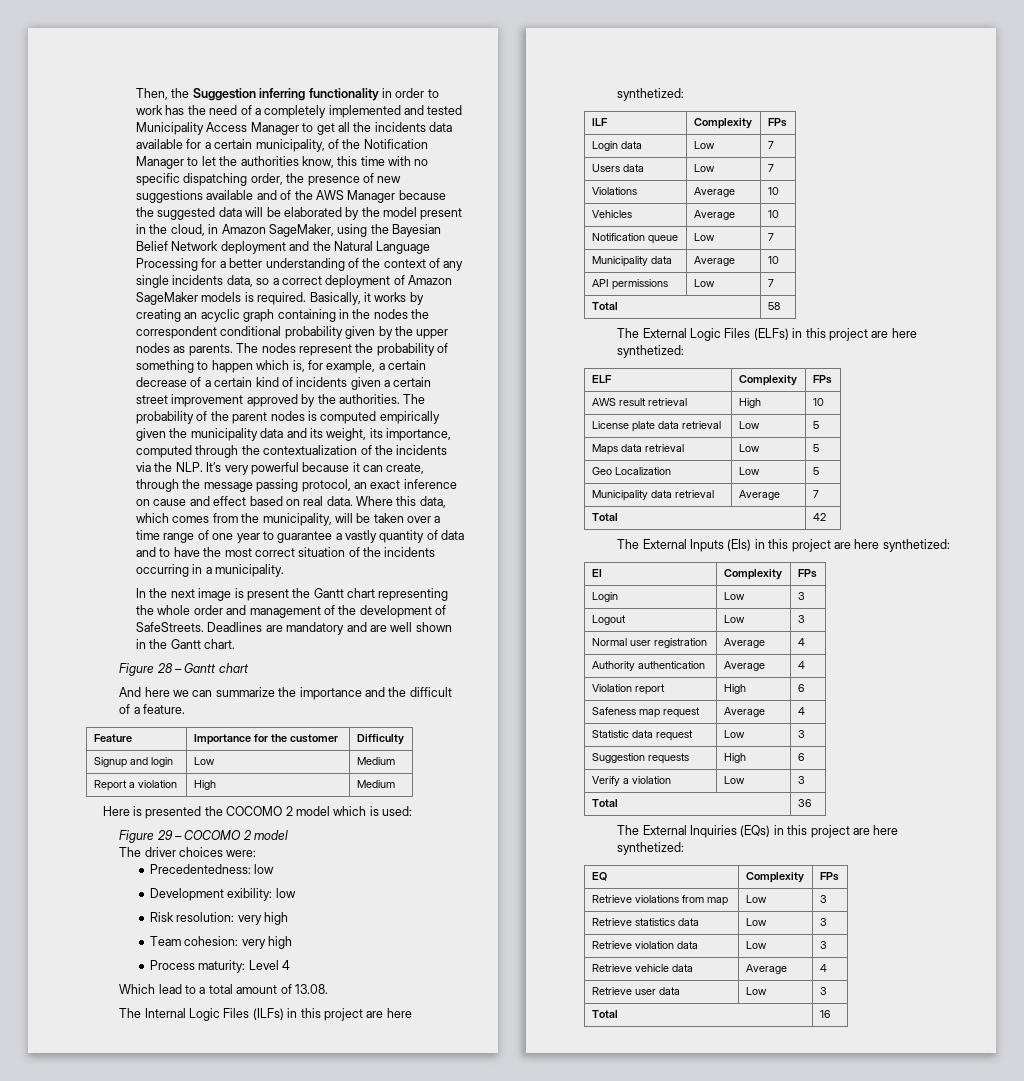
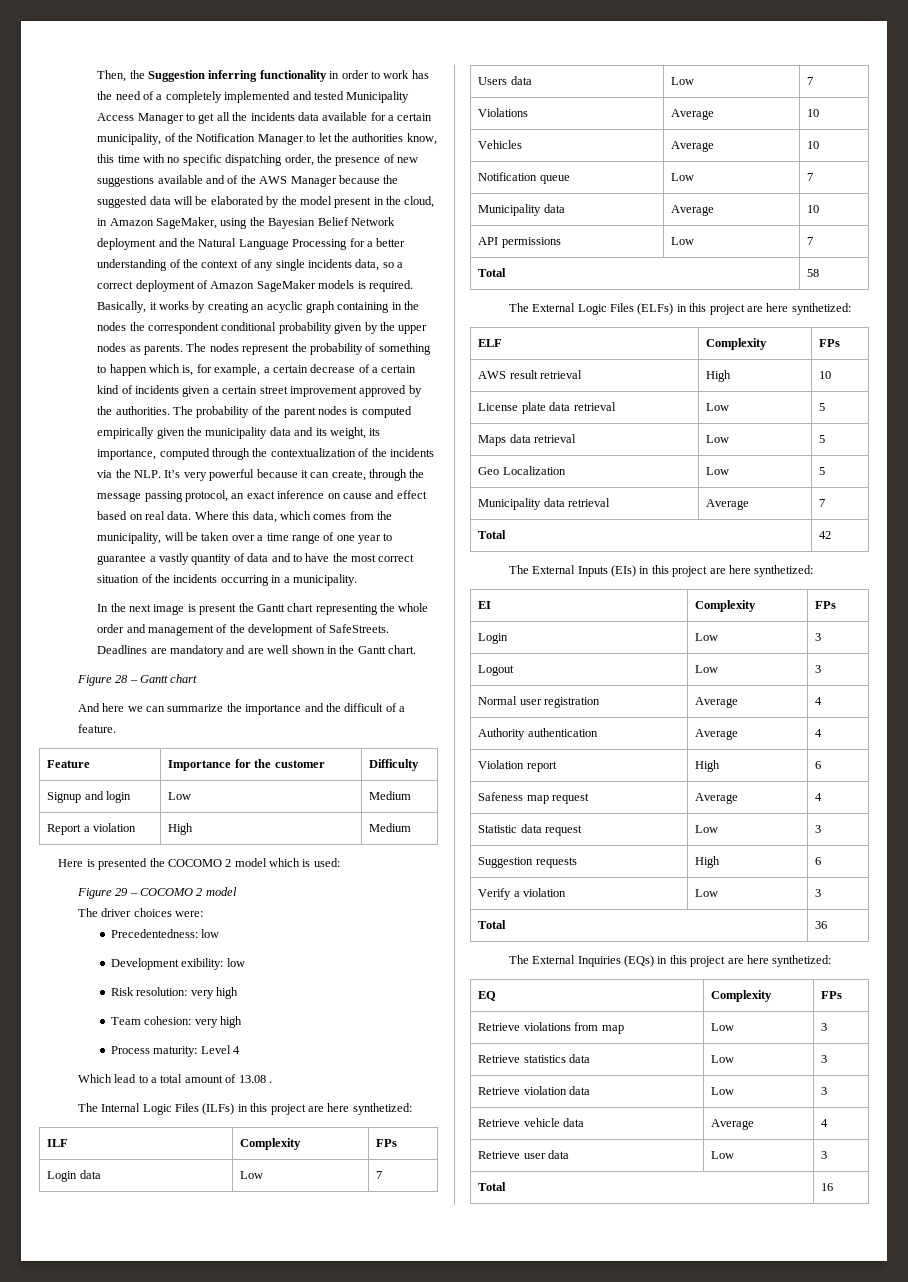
[294,984,328,994] 13.08. -> [238,1075,272,1083] 13.08 .

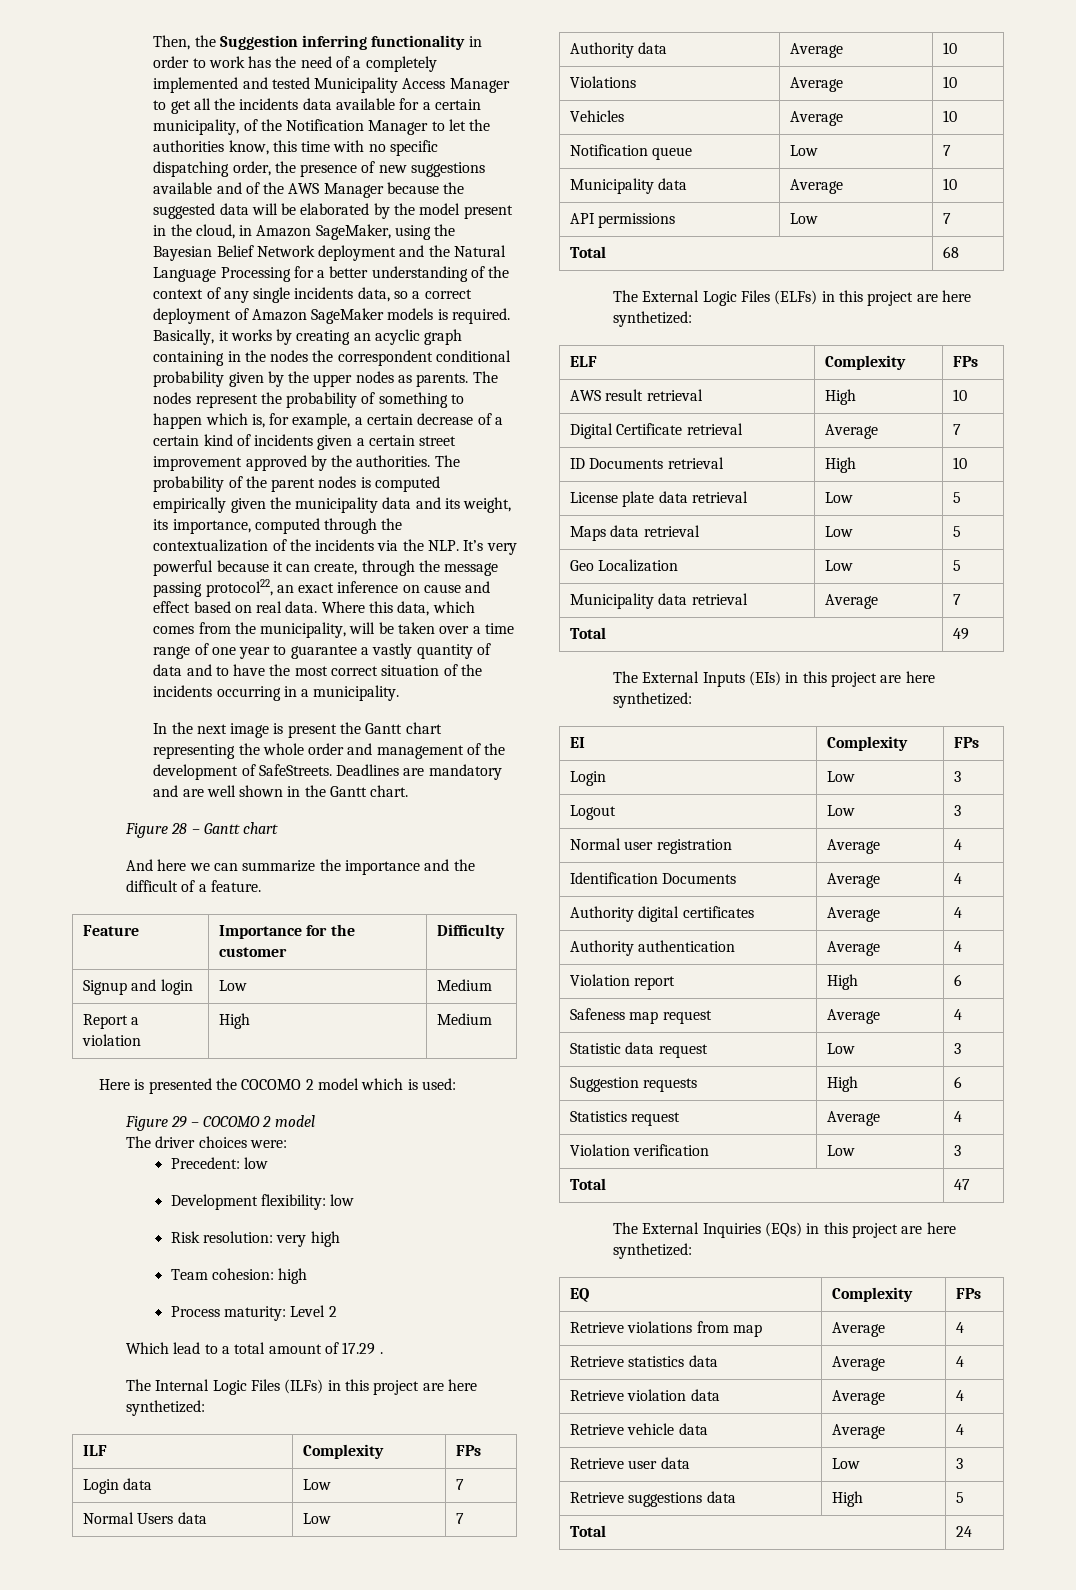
[185,490,229,502] protocol, -> [205,579,273,597] protocol22,
[111,929,199,938] Precedentedness: -> [170,1157,240,1169] Precedent:
[181,958,224,970] exibility: -> [261,1194,327,1210] flexibility:
[194,1019,218,1028] very -> (275, 1274) none
[233,1046,241,1054] 4 -> [328,1306,337,1317] 2
[238,1075,266,1083] 13.08 -> [342,1342,376,1355] 17.29
(383, 1175) none -> [82,1512,134,1524] Normal
(814, 81) none -> [569,42,668,58] [789,43,843,58] [942,42,957,54] // Authority data | Average | 10
[807,269,820,277] 58 -> [942,246,959,258] 68
(832, 375) none -> [569,423,743,439] [824,424,878,439] [952,424,961,435] [569,457,724,469] [824,457,856,473] [952,457,967,469] // Digital Certificate retrieval | Average | 7 // ID Documents retrieval | High | 10
[819,531,832,539] 42 -> [952,628,969,640] 49
(823, 701) none -> [569,872,737,884] [826,873,880,888] [953,873,962,884] [569,906,754,922] [826,907,880,922] [953,907,962,918] // Identification Documents | Average | 4 // Authority digital certificates | Average | 4
[478,888,567,900] [695,889,719,897] [815,889,822,897] [478,920,507,929] [815,921,828,929] Verify a violation | Low | 3 // Total | 36 -> [569,1111,681,1126] [826,1111,880,1126] [953,1111,962,1122] [569,1144,710,1156] [826,1145,855,1156] [953,1145,961,1156] [569,1178,606,1190] [953,1179,970,1190] Statistics request | Average | 4 // Violation verification | Low | 3 // Total | 47
[711,1023,735,1031] [821,1023,828,1031] Low | 3 -> [831,1322,885,1337] [955,1322,964,1333] Average | 4
[711,1055,735,1063] [821,1055,828,1063] Low | 3 -> [831,1356,885,1371] [955,1356,964,1367] Average | 4
[711,1087,735,1095] [821,1087,828,1095] Low | 3 -> [831,1390,885,1405] [955,1390,964,1401] Average | 4
[478,1182,507,1191] [821,1183,834,1191] // Total | 16 -> [569,1491,736,1507] [831,1491,863,1507] [955,1492,964,1503] [569,1525,606,1537] [955,1526,972,1537] // Retrieve suggestions data | High | 5 // Total | 24

